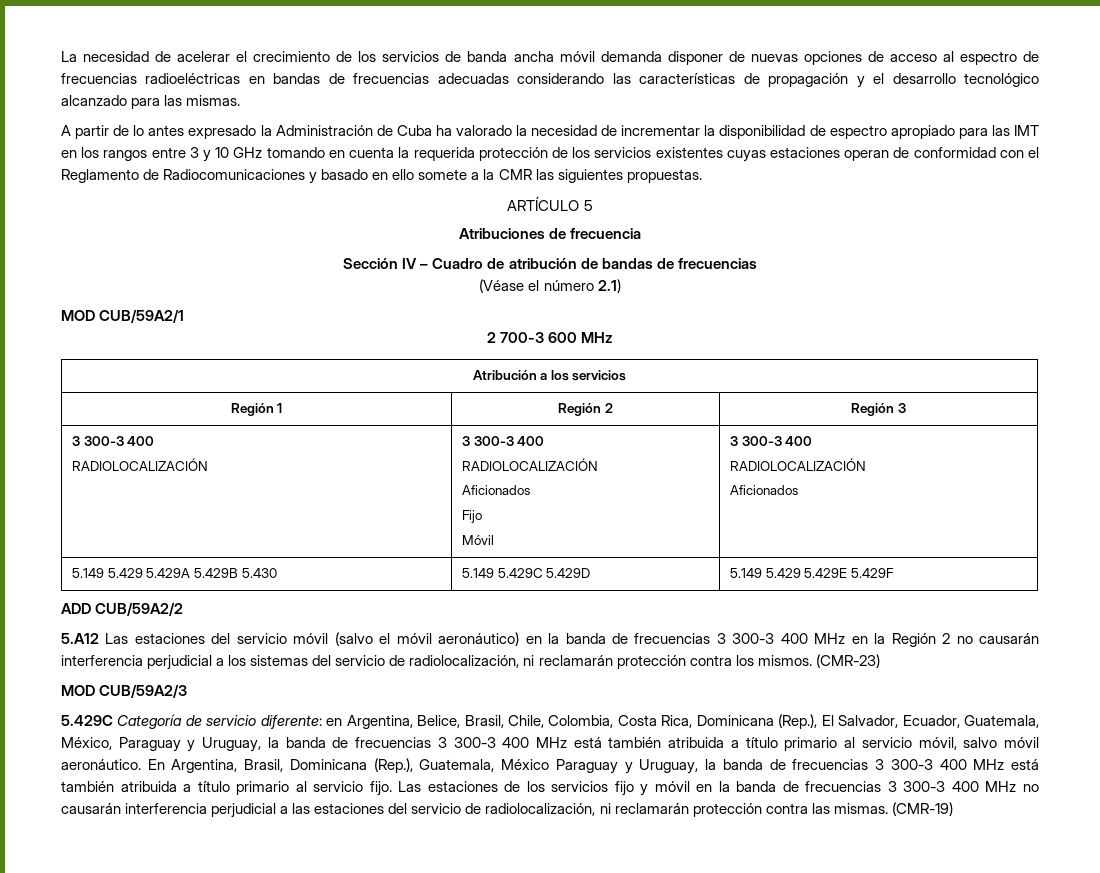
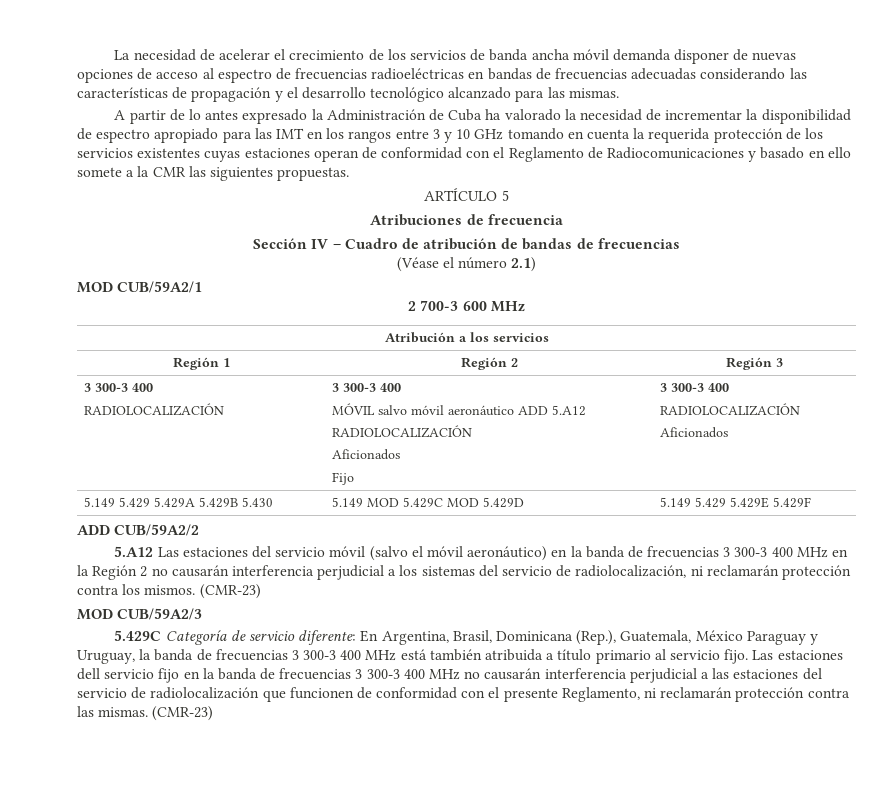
(545, 441) none -> [331,403,586,416] // MÓVIL salvo móvil aeronáutico ADD 5.A12
[462,535,495,545] // Móvil -> (354, 478) none
[497,568,543,578] 5.429C -> [366,497,479,508] MOD 5.429C MOD
[326,714,1040,729] [61,737,1040,752] [61,759,141,770] en Argentina, Belice, Brasil, Chile, Colombia, Costa Rica, Dominicana (Rep.), El Salvador, Ecuador, Guatemala, México, Paraguay y Uruguay, la banda de frecuencias 3 300-3 400 MHz está también atribuida a título primario al servicio móvil, salvo móvil aeronáutico. -> (357, 637) none
[504,781,690,796] de los servicios fijo y móvil -> [77,668,180,683] dell servicio fijo
[485,803,596,816] radiolocalización, -> [150,687,640,702] radiolocalización que funcionen de conformidad con el presente Reglamento,
[891,802,953,816] (CMR-19) -> [152,706,214,721] (CMR-23)

